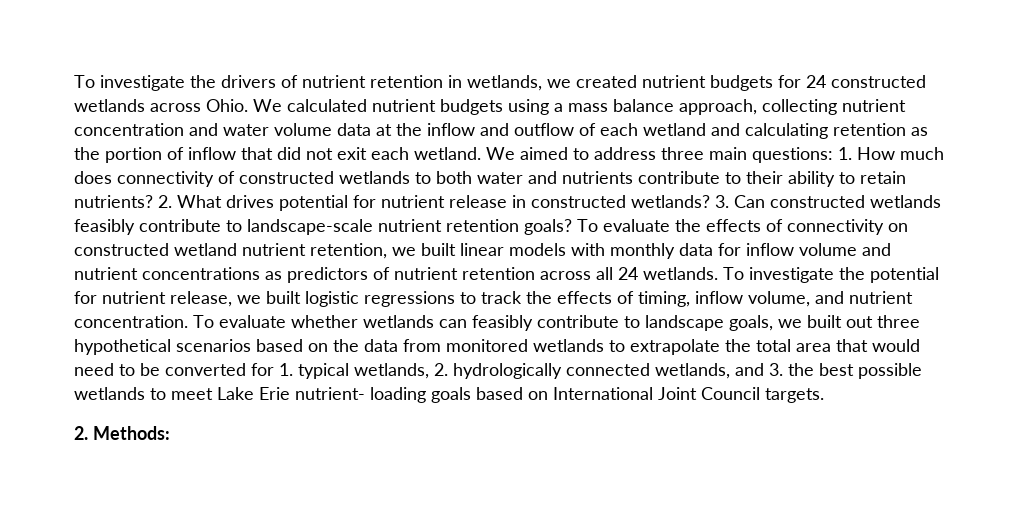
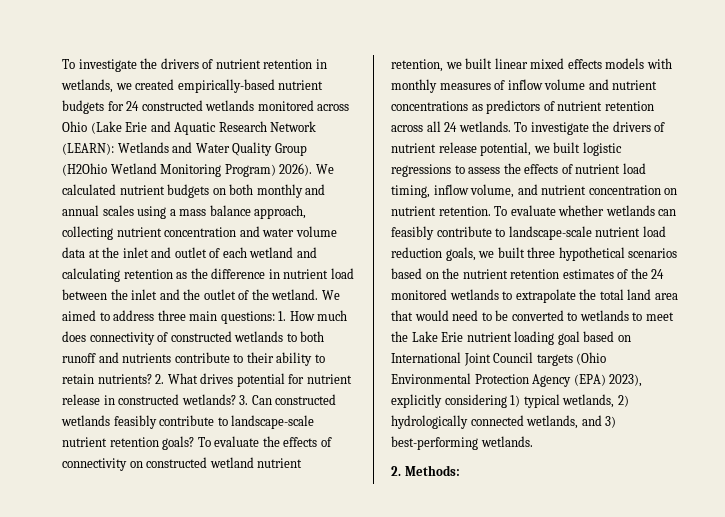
(637, 81) none -> [177,79,275,93] empirically-based
[150,99,503,115] across Ohio. We calculated nutrient budgets -> [257,100,350,111] [62,121,317,135] [62,142,307,156] [62,163,334,177] [62,184,326,198] [62,205,134,216] monitored across Ohio (Lake Erie and Aquatic Research Network (LEARN): Wetlands and Water Quality Group (H2Ohio Wetland Monitoring Program) 2026). We calculated nutrient budgets on both monthly and annual scales
[427,123,574,136] inflow and outflow -> [122,247,207,258] inlet and outlet
[105,147,409,163] portion of inflow that did not exit each -> [211,268,354,279] [62,289,269,300] difference in nutrient load between the inlet and the outlet of the
[477,172,523,184] water -> [62,353,96,363] runoff
(504, 249) none -> [530,58,602,69] mixed effects
[679,243,741,256] data for -> [439,80,506,90] measures of
[870,267,939,283] [74,291,232,307] potential for nutrient release, -> [612,121,666,132] [391,142,532,156] drivers of nutrient release potential,
[481,291,634,304] track the effects of -> [468,163,646,174] assess the effects of nutrient load
[74,315,188,328] concentration. -> [588,185,678,195] [391,206,491,216] concentration on nutrient retention.
[645,315,724,331] landscape -> [508,226,666,240] [391,247,442,258] landscape-scale nutrient load reduction
[846,316,873,328] out -> (525, 252) none
[364,339,441,352] data from -> [462,268,665,279] nutrient retention estimates of the 24
(791, 345) none -> [627,289,652,300] land
[251,363,922,379] for 1. typical wetlands, 2. hydrologically connected wetlands, and 3. the best possible -> [567,312,578,321] to
(213, 394) none -> [391,331,408,342] the
[295,387,471,403] nutrient- loading goals -> [466,331,580,345] nutrient loading goal
[765,388,824,403] targets. -> [536,352,607,366] [391,373,643,387] [391,394,629,408] [391,415,617,429] [391,436,533,450] targets (Ohio Environmental Protection Agency (EPA) 2023), explicitly considering 1) typical wetlands, 2) hydrologically connected wetlands, and 3) best-performing wetlands.

